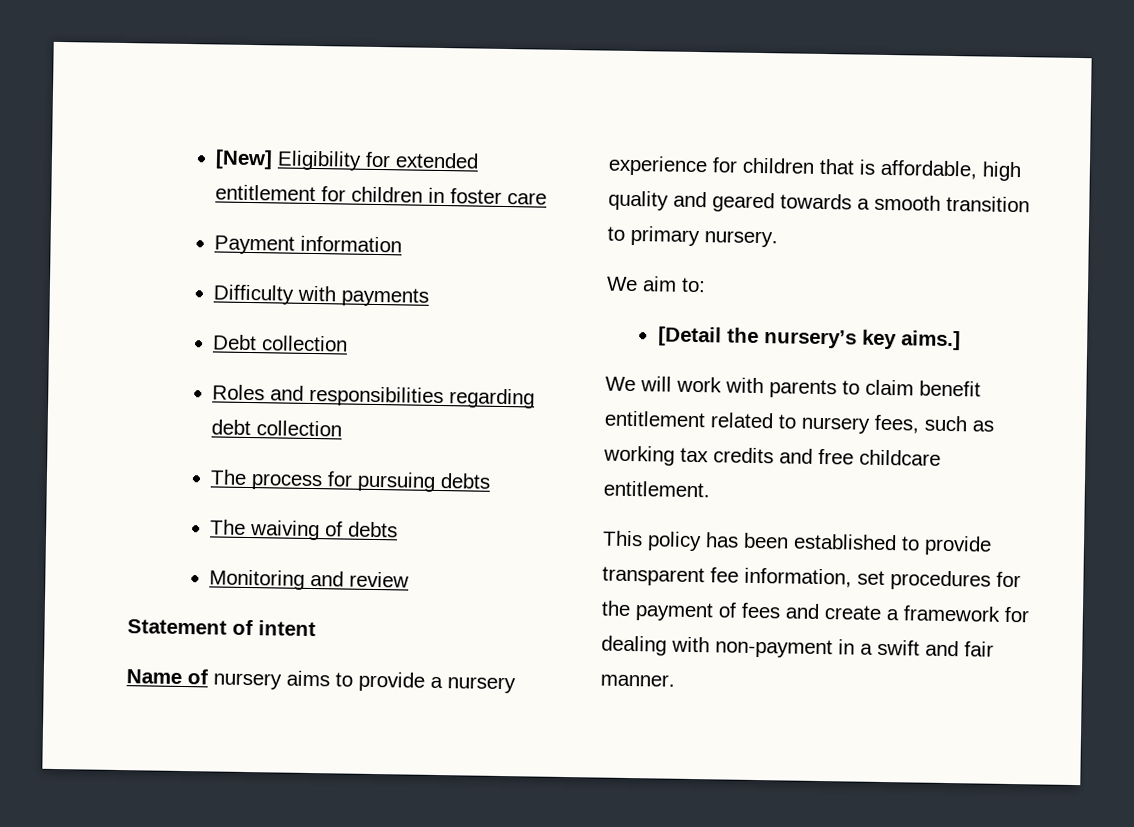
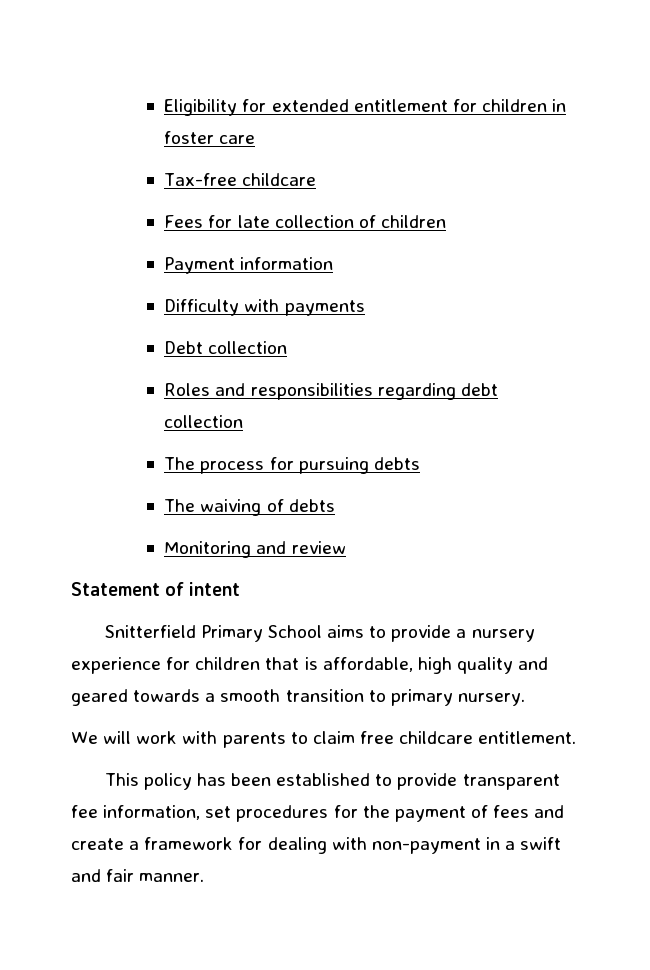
[215,149,274,170] [New] -> (164, 107) none
(548, 198) none -> [164,173,317,186] [164,215,447,228] // Tax-free childcare // Fees for late collection of children
[126,669,282,690] Name of nursery -> [104,625,322,642] Snitterfield Primary School
[606,276,706,293] [657,326,961,351] // We aim to: // [Detail the nursery’s key aims.] -> (525, 699) none
[919,380,981,397] [604,410,994,434] [603,445,813,466] benefit entitlement related to nursery fees, such as working tax credits and -> (355, 737) none

